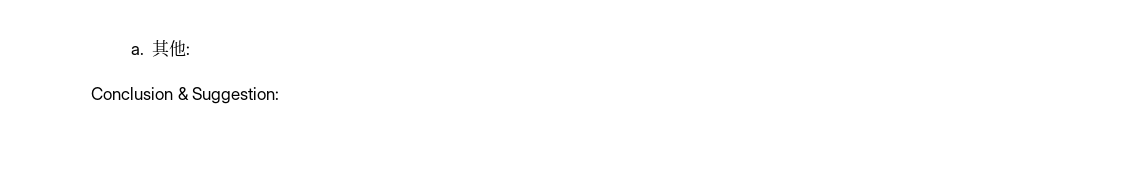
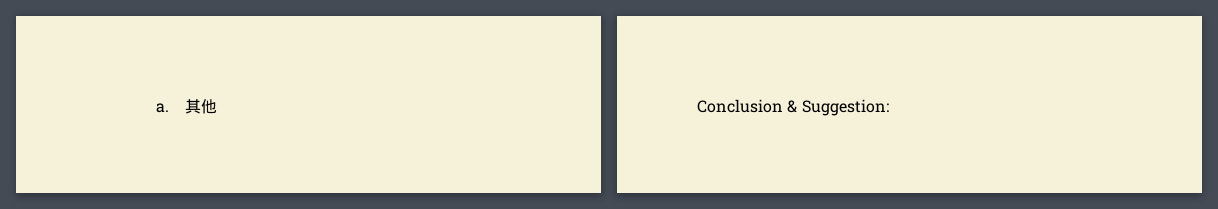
[186,46,191,55] : -> (218, 106) none

